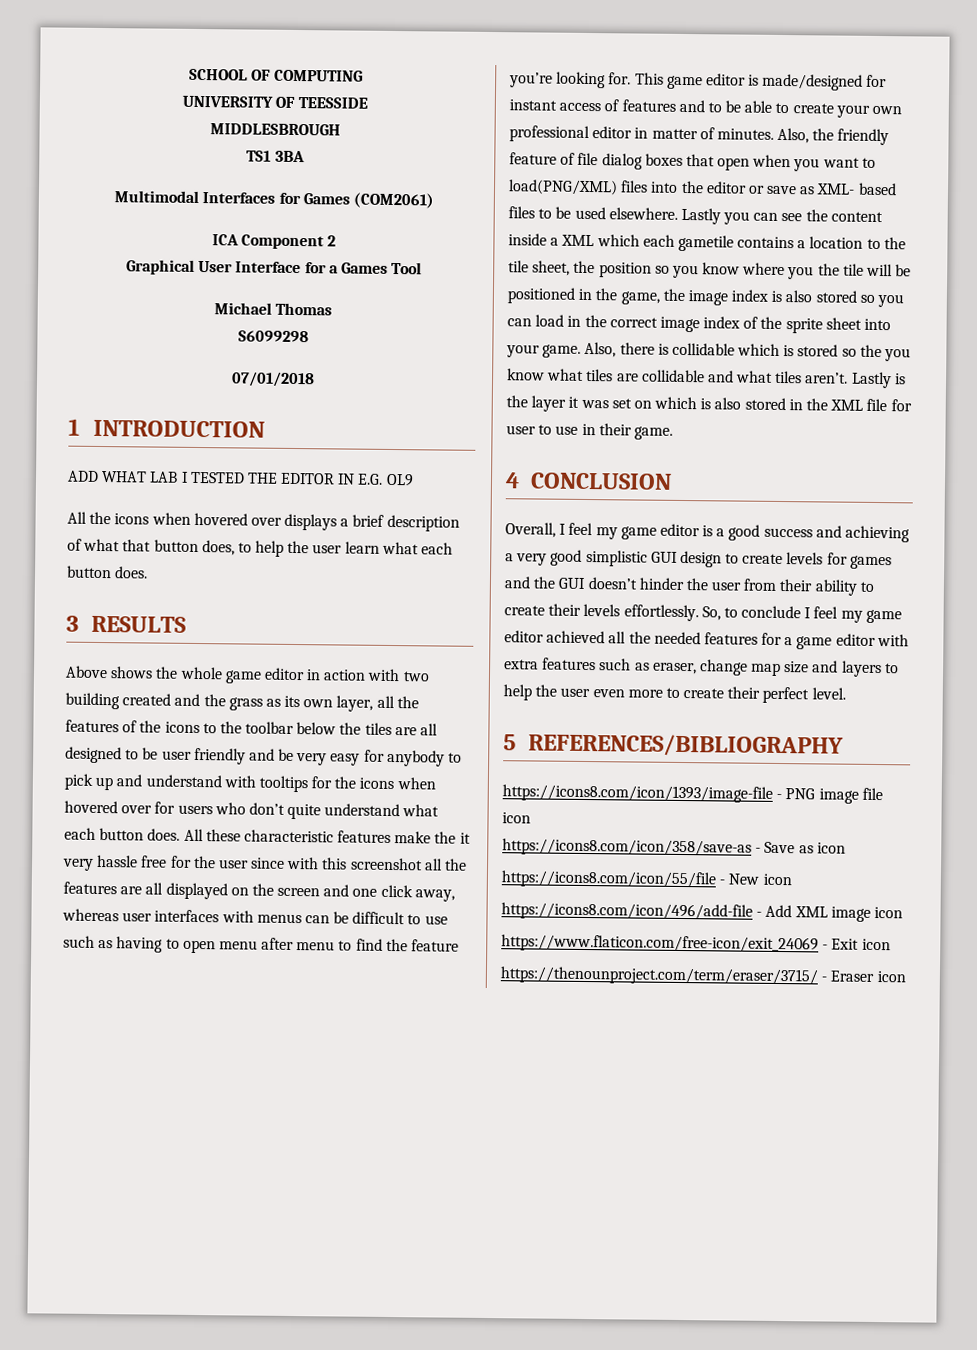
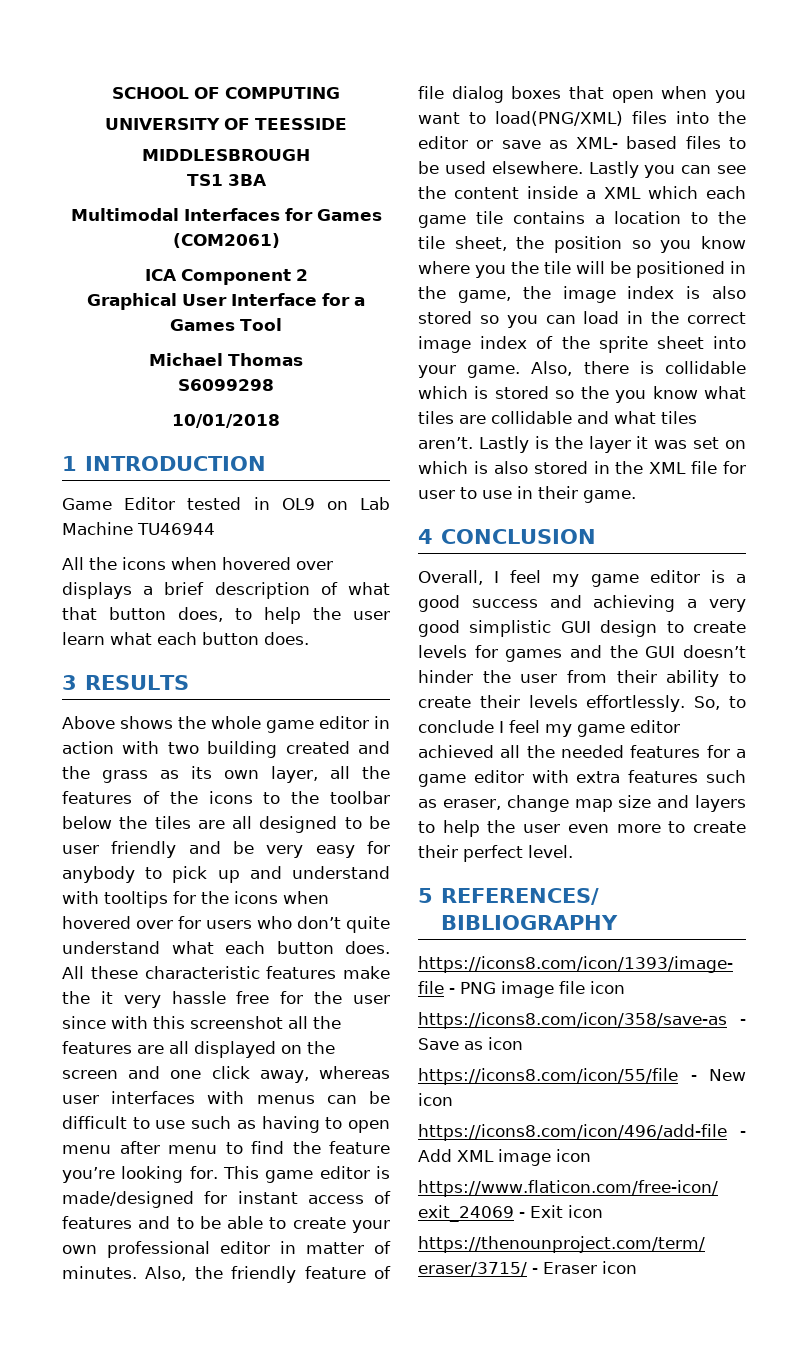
[230,371,315,388] 07/01/2018 -> [172,414,280,428] 10/01/2018
[67,470,414,487] ADD WHAT LAB I TESTED THE EDITOR IN E.G. OL9 -> [62,497,390,510] [62,522,215,535] Game Editor tested in OL9 on Lab Machine TU46944
[677,234,734,252] gametile -> [418,211,503,228] game tile

